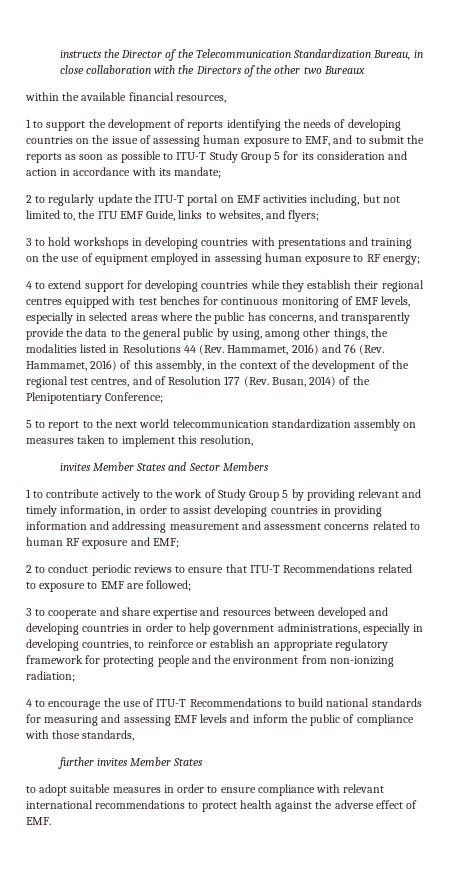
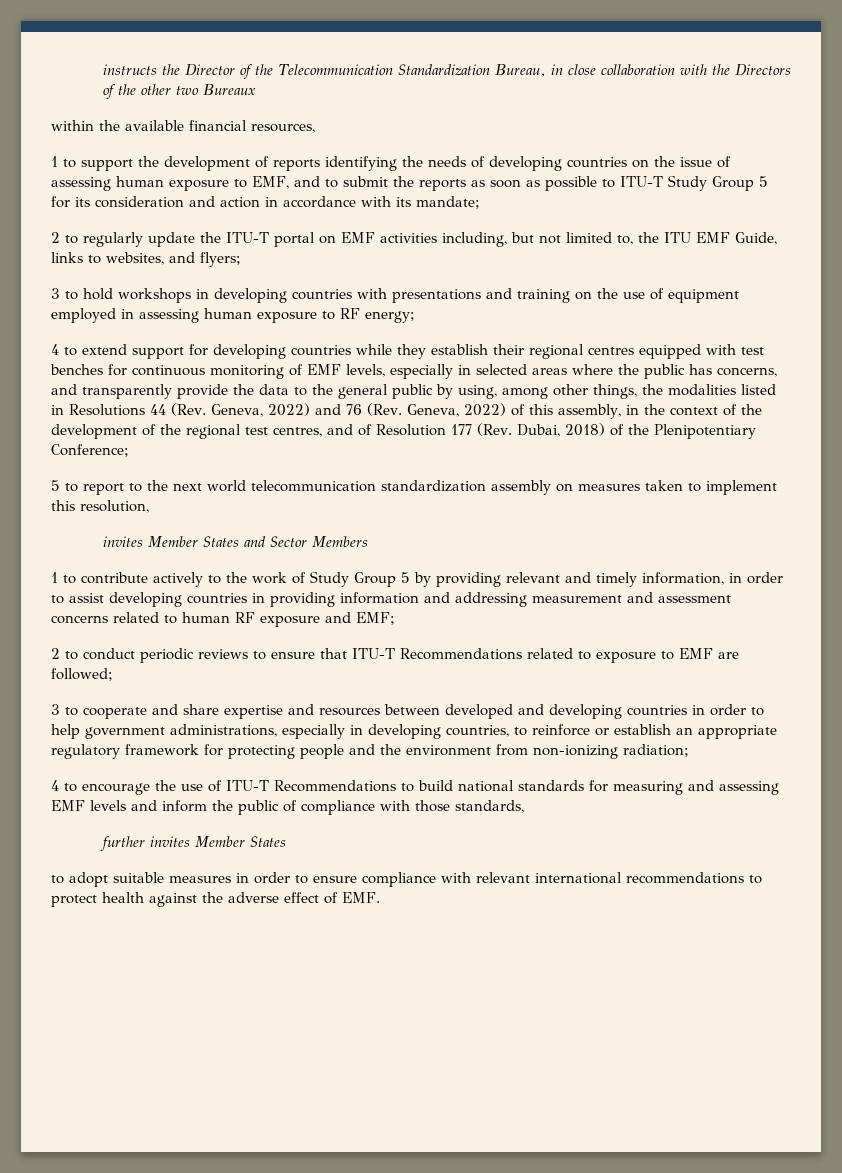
[227,344,319,355] Hammamet, 2016) -> [210,403,310,417] Geneva, 2022)
[26,360,118,371] Hammamet, 2016) -> [406,403,506,417] Geneva, 2022)
[271,376,337,387] Busan, 2014) -> [516,423,605,437] Dubai, 2018)

